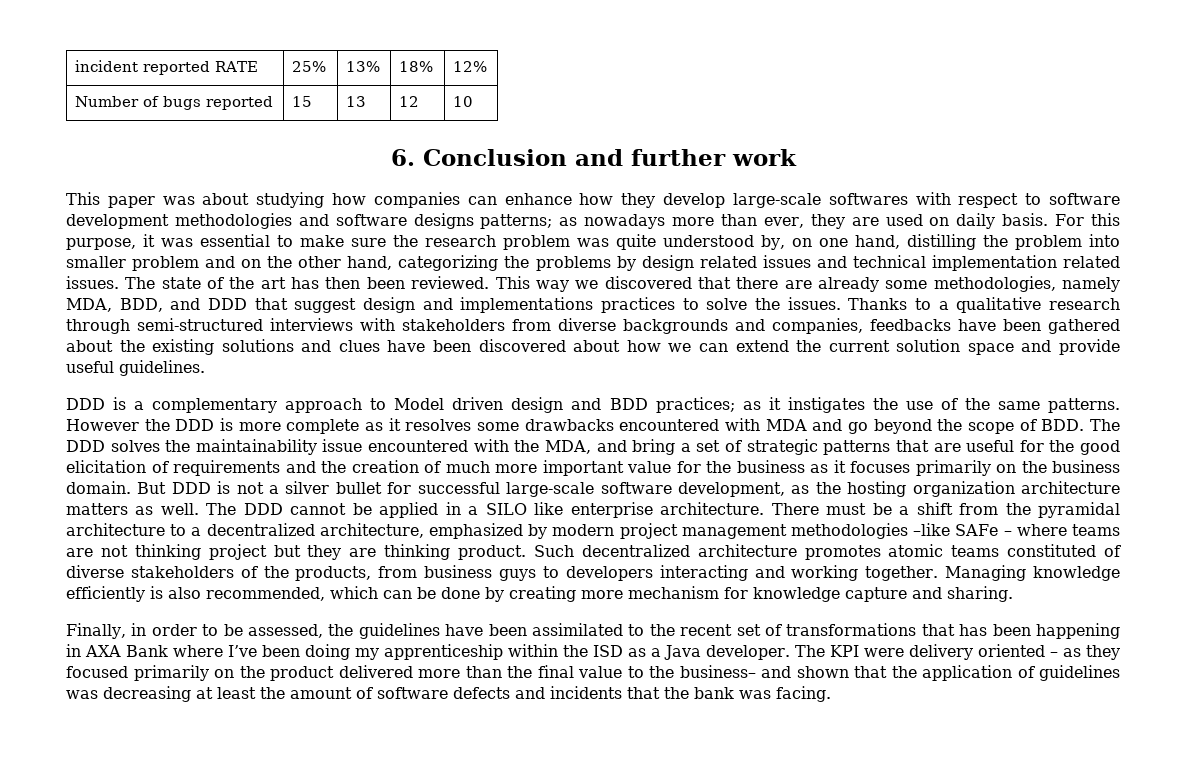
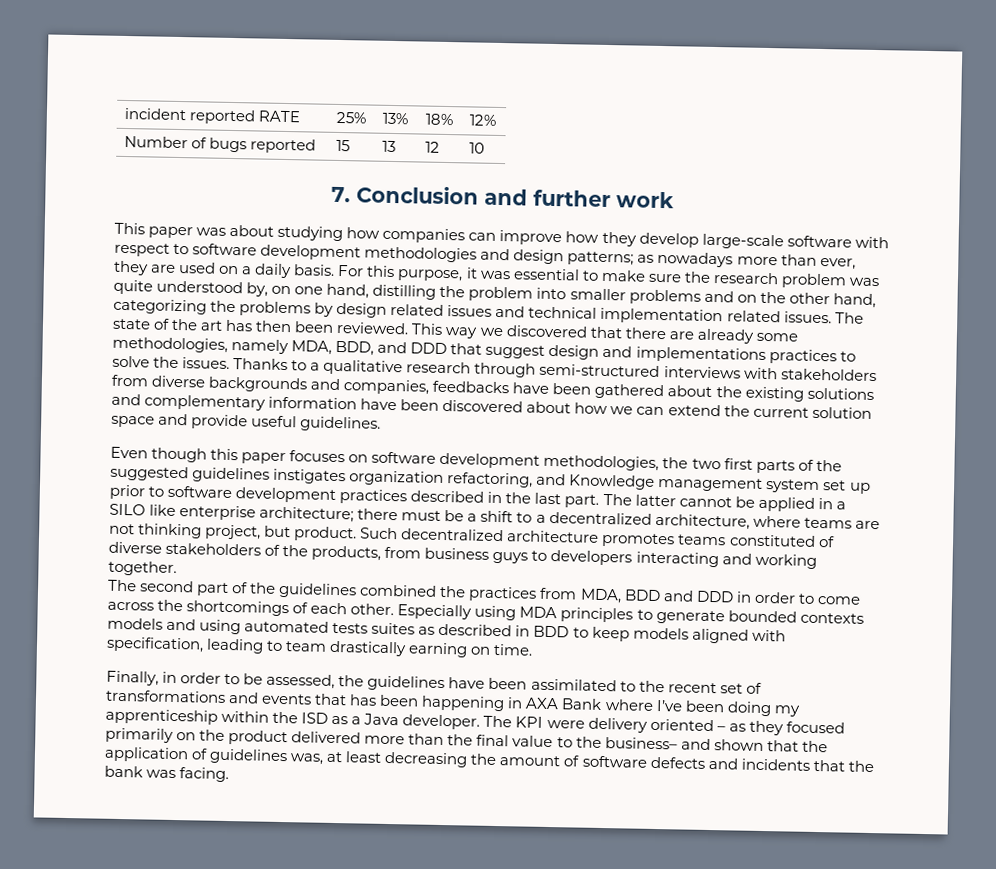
[390,149,415,166] 6. -> [331,186,351,203] 7.
[504,193,572,205] enhance -> [499,229,563,246] improve
[828,193,908,205] softwares -> [786,235,852,248] software
[335,213,474,229] software designs -> [513,249,565,265] design
(950, 221) none -> [241,266,253,275] a
[132,256,200,271] problem -> [628,289,701,305] problems
[338,340,380,352] clues -> [144,394,358,411] complementary information
[66,397,1120,413] [66,418,1120,434] [66,439,1120,455] [66,460,1120,476] [66,481,1120,497] [66,503,283,515] DDD is a complementary approach to Model driven design and BDD practices; as it instigates the use of the same patterns. However the DDD is more complete as it resolves some drawbacks encountered with MDA and go beyond the scope of BDD. The DDD solves the maintainability issue encountered with the MDA, and bring a set of strategic patterns that are useful for the good elicitation of requirements and the creation of much more important value for the business as it focuses primarily on the business domain. But DDD is not a silver bullet for successful large-scale software development, as the hosting organization architecture matters as well. The DDD -> [110,446,842,474] [110,465,871,494] [109,484,676,508] Even though this paper focuses on software development methodologies, the two first parts of the suggested guidelines instigates organization refactoring, and Knowledge management system set up prior to software development practices described in the last part. The latter
[660,502,819,515] architecture. There -> [259,506,399,523] architecture; there
[959,502,1120,518] [66,523,1012,539] from the pyramidal architecture to a decentralized architecture, emphasized by modern project management methodologies –like SAFe – -> [516,511,750,530] to a decentralized architecture,
[208,544,451,560] project but they are thinking -> [205,524,292,540] project, but
[888,544,944,557] atomic -> (676, 540) none
[945,565,1120,581] [66,586,1013,602] Managing knowledge efficiently is also recommended, which can be done by creating more mechanism for knowledge capture and sharing. -> [108,579,861,605] [107,599,864,625] [107,617,786,644] [106,636,534,658] // The second part of the guidelines combined the practices from MDA, BDD and DDD in order to come across the shortcomings of each other. Especially using MDA principles to generate bounded contexts models and using automated tests suites as described in BDD to keep models aligned with specification, leading to team drastically earning on time.
(917, 629) none -> [228,692,313,705] and events
[66,686,191,702] was decreasing -> [290,753,325,765] was,
(256, 693) none -> [384,751,469,768] decreasing

